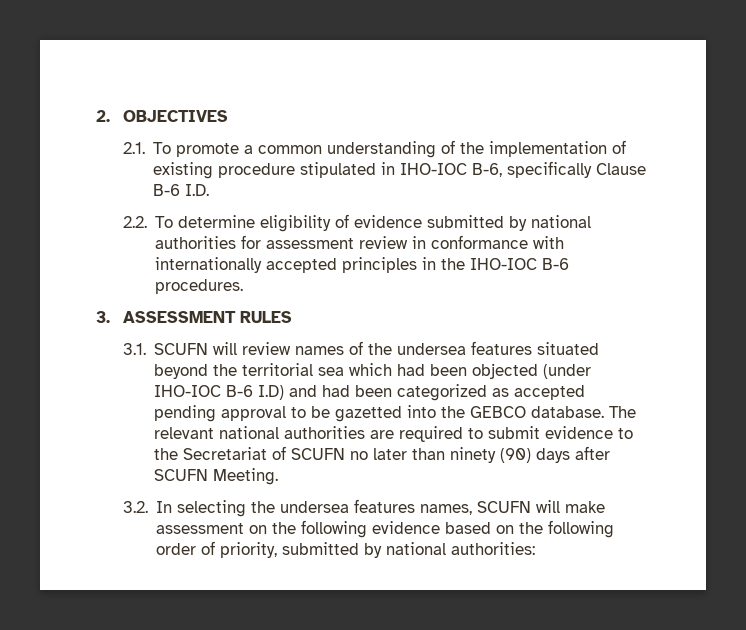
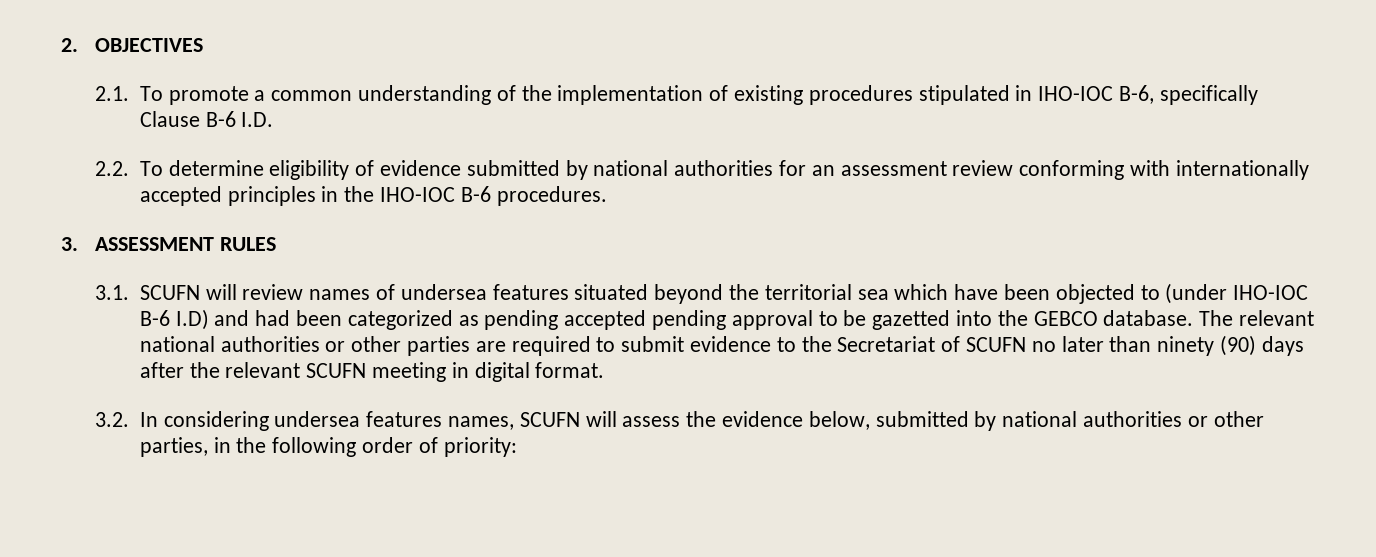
[218,163,296,178] procedure -> [808,85,913,105] procedures
(262, 242) none -> [811,165,835,176] an
[412,235,529,249] in conformance -> [1019,160,1125,180] conforming
[368,343,393,355] the -> (396, 292) none
[397,364,426,376] had -> [954,284,999,300] have
(539, 371) none -> [1140,285,1160,300] to
(510, 392) none -> [484,310,559,330] pending
(366, 432) none -> [325,336,471,356] or other parties
[154,468,279,485] SCUFN Meeting. -> [189,362,605,382] the relevant SCUFN meeting in digital format.
[177,500,276,517] selecting the -> [163,411,269,431] considering
[565,501,606,513] [156,520,615,538] [156,541,536,558] make assessment on the following evidence based on the following order of priority, submitted by national authorities: -> [622,411,1264,431] [139,437,517,457] assess the evidence below, submitted by national authorities or other parties, in the following order of priority:

